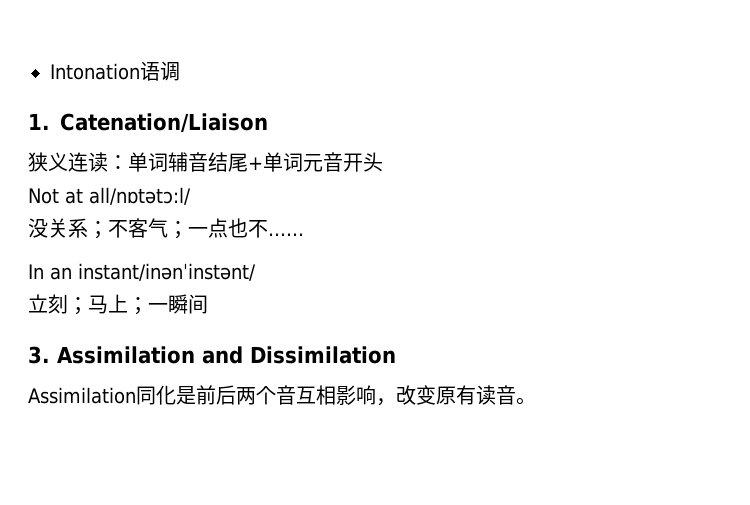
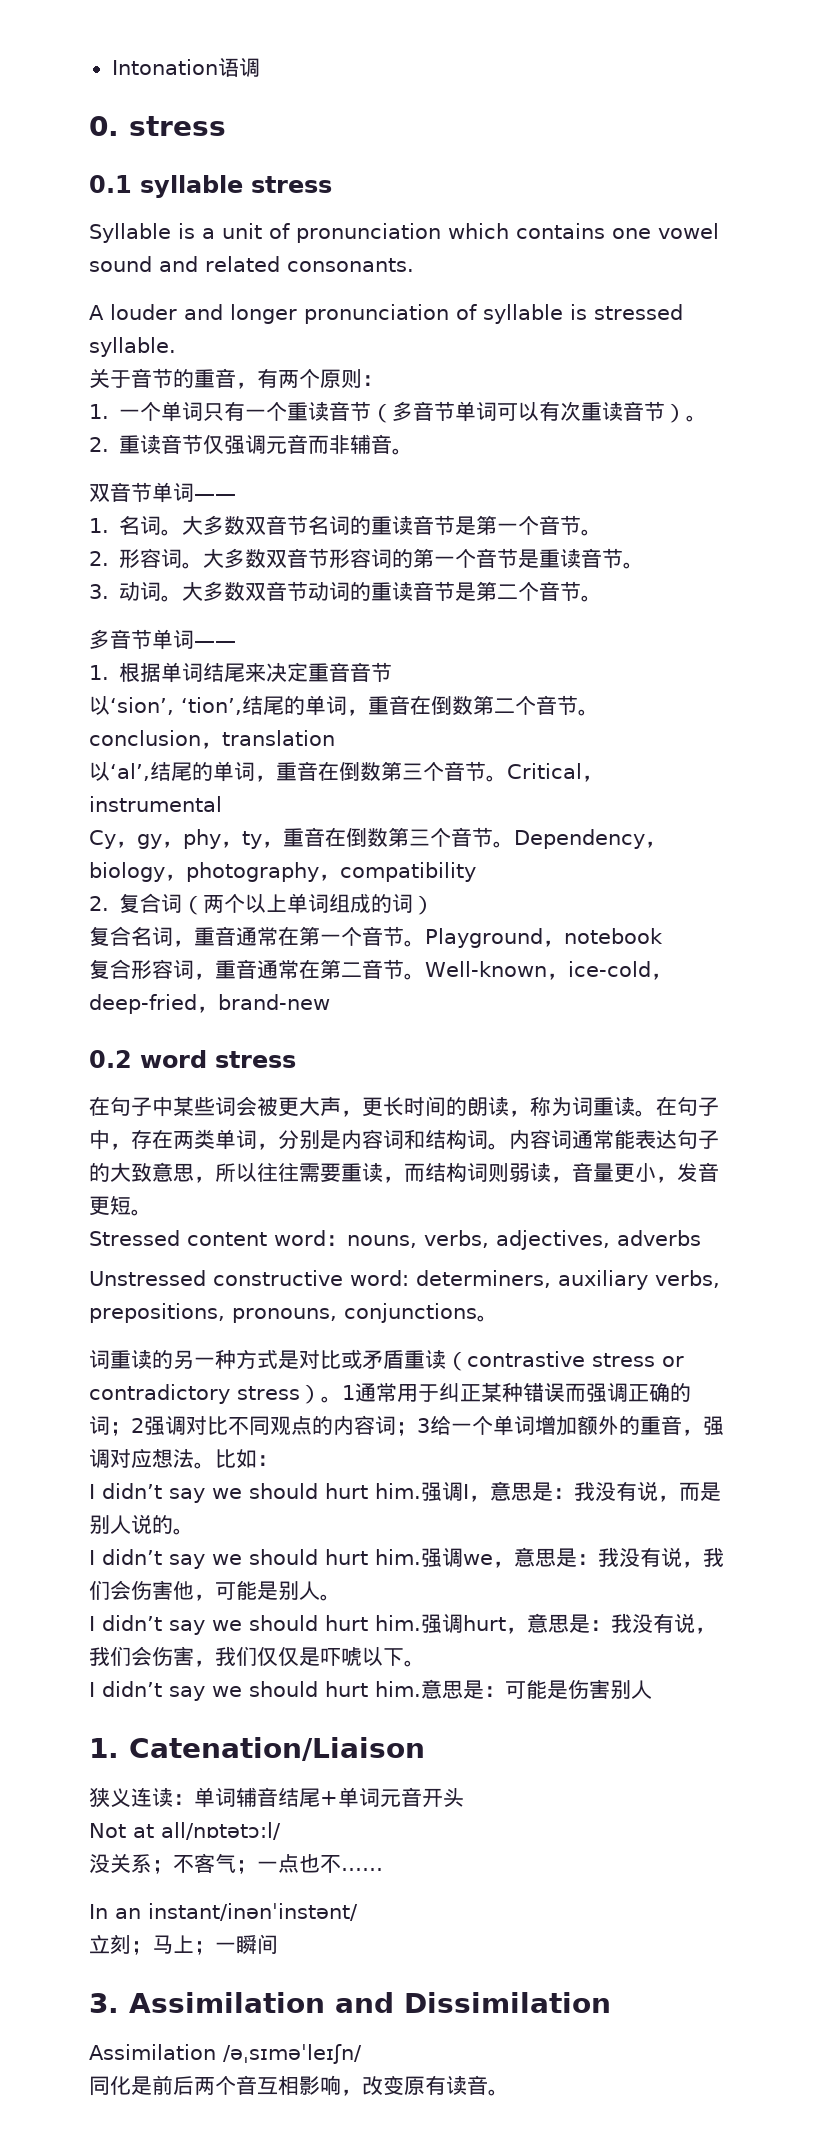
(180, 71) none -> [89,116,227,136] [89,175,332,198] [89,223,719,243] [89,256,414,272] [89,304,683,324] [89,337,176,357] [89,368,383,389] [89,401,708,423] [89,434,414,455] [89,482,236,503] [89,515,603,536] [89,548,645,569] [89,581,603,602] [89,629,236,650] [89,662,393,683] [89,695,599,716] [89,730,335,749] [89,761,603,782] [89,796,222,812] [89,827,666,849] [89,862,476,882] [89,893,435,915] [89,926,663,948] [89,959,672,980] [89,994,330,1014] [89,1050,296,1068] [89,1096,719,1117] [89,1129,719,1150] [89,1162,719,1183] [89,1196,152,1216] [89,1230,701,1250] [89,1270,720,1290] [89,1303,498,1323] [89,1349,684,1371] [89,1382,691,1404] [89,1415,724,1436] [89,1448,278,1469] [89,1481,721,1503] [89,1514,194,1535] [89,1547,724,1569] [89,1580,341,1601] [89,1613,716,1635] [89,1646,425,1667] [89,1679,652,1701] // 0. stress // 0.1 syllable stress // Syllable is a unit of pronunciation which contains one vowel sound and related consonants. // A louder and longer pronunciation of syllable is stressed syllable. // 关于音节的重音，有两个原则： // 1.一个单词只有一个重读音节（多音节单词可以有次重读音节）。 // 2.重读音节仅强调元音而非辅音。 // 双音节单词—— // 1.名词。大多数双音节名词的重读音节是第一个音节。 // 2.形容词。大多数双音节形容词的第一个音节是重读音节。 // 3.动词。大多数双音节动词的重读音节是第二个音节。 // 多音节单词—— // 1.根据单词结尾来决定重音音节 // 以‘sion’, ‘tion’,结尾的单词，重音在倒数第二个音节。conclusion，translation // 以‘al’,结尾的单词，重音在倒数第三个音节。Critical，instrumental // Cy，gy，phy，ty，重音在倒数第三个音节。Dependency，biology，photography，compatibility // 2.复合词（两个以上单词组成的词） // 复合名词，重音通常在第一个音节。Playground，notebook // 复合形容词，重音通常在第二音节。Well-known，ice-cold，deep-fried，brand-new // 0.2 word stress // 在句子中某些词会被更大声，更长时间的朗读，称为词重读。在句子中，存在两类单词，分别是内容词和结构词。内容词通常能表达句子的大致意思，所以往往需要重读，而结构词则弱读，音量更小，发音更短。 // Stressed content word：nouns, verbs, adjectives, adverbs // Unstressed constructive word: determiners, auxiliary verbs, prepositions, pronouns, conjunctions。 // 词重读的另一种方式是对比或矛盾重读（contrastive stress or contradictory stress）。1通常用于纠正某种错误而强调正确的词；2强调对比不同观点的内容词；3给一个单词增加额外的重音，强调对应想法。比如： // I didn’t say we should hurt him.强调I，意思是：我没有说，而是别人说的。 // I didn’t say we should hurt him.强调we，意思是：我没有说，我们会伤害他，可能是别人。 // I didn’t say we should hurt him.强调hurt，意思是：我没有说，我们会伤害，我们仅仅是吓唬以下。 // I didn’t say we should hurt him.意思是：可能是伤害别人
(136, 395) none -> [223,2044,362,2064] /əˌsɪməˈleɪʃn/ //

